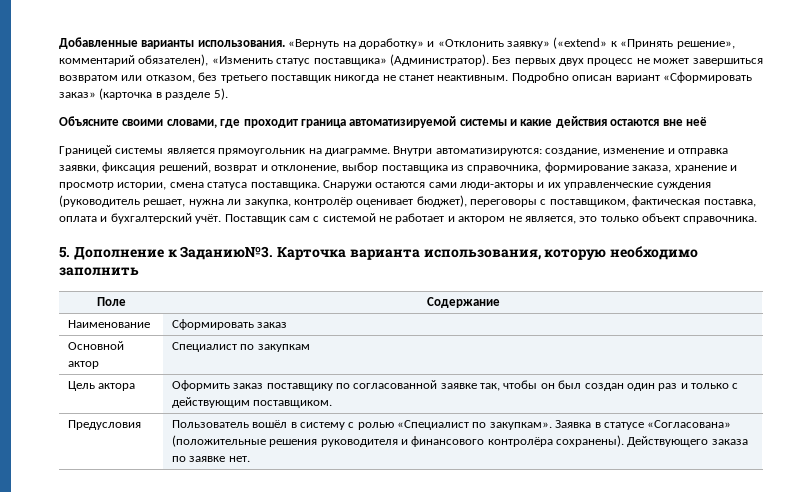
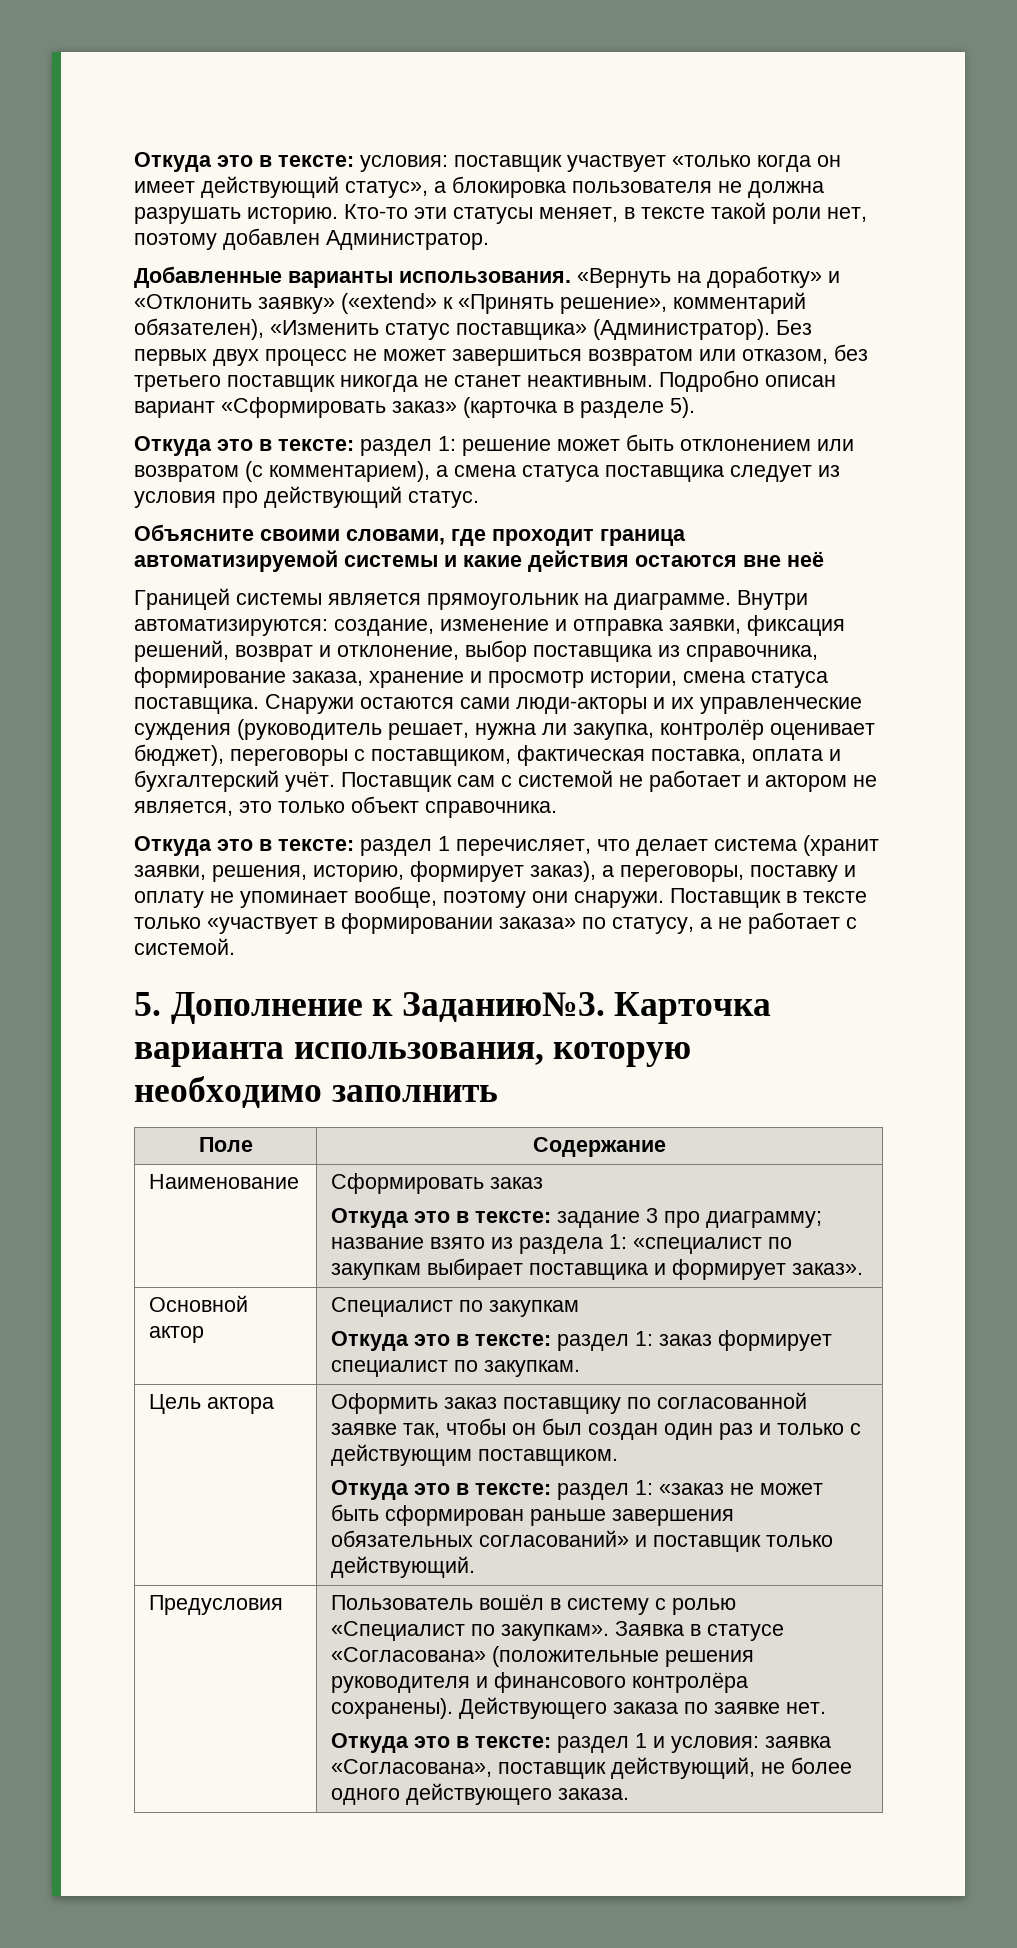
(59, 43) none -> [134,152,841,172] [134,176,824,198] [134,202,867,224] [134,228,489,250] Откуда это в тексте: условия: поставщик участвует «только когда он имеет действующий статус», а блокировка пользователя не должна разрушать историю. Кто-то эти статусы меняет, в тексте такой роли нет, поэтому добавлен Администратор. //
(228, 94) none -> [134,434,854,456] [134,461,840,482] [134,486,479,508] // Откуда это в тексте: раздел 1: решение может быть отклонением или возвратом (с комментарием), а смена статуса поставщика следует из условия про действующий статус.
(758, 220) none -> [134,835,879,856] [134,861,856,882] [134,886,867,908] [134,912,857,934] [134,938,235,955] // Откуда это в тексте: раздел 1 перечисляет, что делает система (хранит заявки, решения, историю, формирует заказ), а переговоры, поставку и оплату не упоминает вообще, поэтому они снаружи. Поставщик в тексте только «участвует в формировании заказа» по статусу, а не работает с системой.
(288, 325) none -> [330,1208,822,1228] [330,1234,792,1254] [330,1258,863,1280] // Откуда это в тексте: задание 3 про диаграмму; название взято из раздела 1: «специалист по закупкам выбирает поставщика и формирует заказ».
(310, 348) none -> [330,1330,832,1351] [330,1360,580,1377] // Откуда это в тексте: раздел 1: заказ формирует специалист по закупкам.
(333, 404) none -> [330,1480,823,1500] [330,1504,734,1526] [330,1530,833,1552] [330,1556,475,1578] // Откуда это в тексте: раздел 1: «заказ не может быть сформирован раньше завершения обязательных согласований» и поставщик только действующий.
(250, 459) none -> [330,1733,831,1753] [330,1757,852,1779] [330,1783,629,1805] // Откуда это в тексте: раздел 1 и условия: заявка «Согласована», поставщик действующий, не более одного действующего заказа.

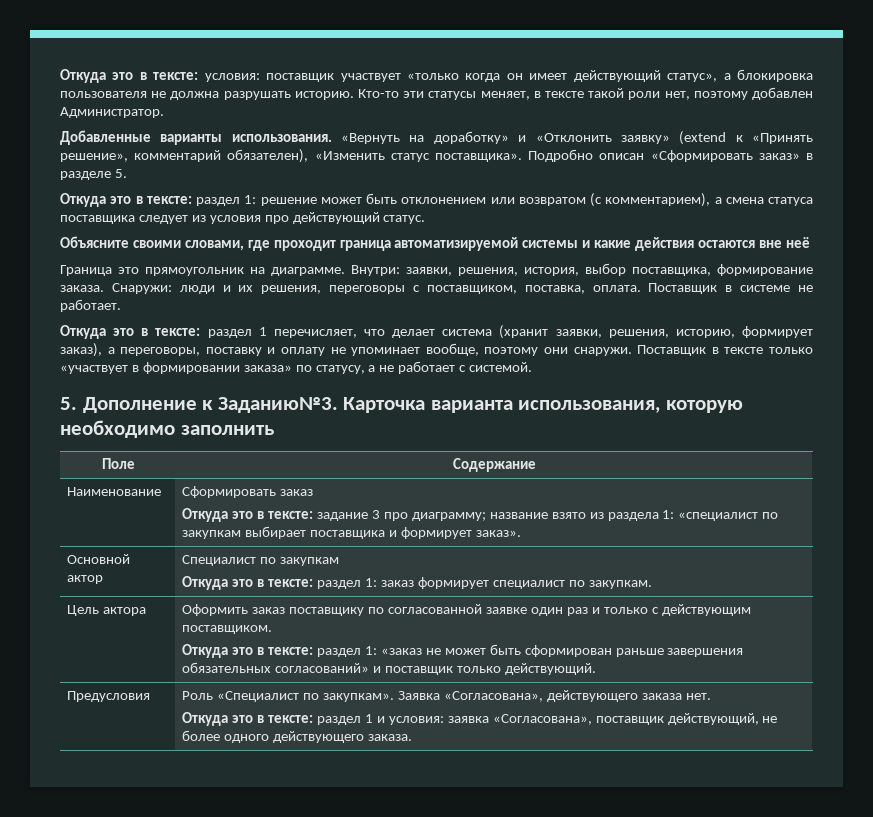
[341,293,437,314] («extend» -> [679,131,727,145] (extend
[456,319,812,340] [134,344,868,366] [134,375,653,392] поставщика» (Администратор). Без первых двух процесс не может завершиться возвратом или отказом, без третьего поставщик никогда не станет неактивным. -> [434,153,522,162] поставщика».
[134,401,215,418] вариант -> (645, 156) none
[463,397,557,418] (карточка -> (800, 156) none
[670,397,695,418] 5). -> [114,169,127,178] 5.
[134,588,808,610] [134,615,845,636] [134,640,818,662] [134,667,828,688] [134,694,862,714] [134,719,875,740] [134,744,841,766] [134,770,877,792] [134,796,557,818] Границей системы является прямоугольник на диаграмме. Внутри автоматизируются: создание, изменение и отправка заявки, фиксация решений, возврат и отклонение, выбор поставщика из справочника, формирование заказа, хранение и просмотр истории, смена статуса поставщика. Снаружи остаются сами люди-акторы и их управленческие суждения (руководитель решает, нужна ли закупка, контролёр оценивает бюджет), переговоры с поставщиком, фактическая поставка, оплата и бухгалтерский учёт. Поставщик сам с системой не работает и актором не является, это только объект справочника. -> [60,263,813,276] [60,283,814,294] [60,299,121,312] Граница это прямоугольник на диаграмме. Внутри: заявки, решения, история, выбор поставщика, формирование заказа. Снаружи: люди и их решения, переговоры с поставщиком, поставка, оплата. Поставщик в системе не работает.
[402,1418,658,1440] так, чтобы он был создан -> (528, 610) none
[330,1594,736,1615] [330,1621,784,1641] [330,1646,754,1667] [330,1672,748,1693] [330,1697,780,1719] Пользователь вошёл в систему с ролью «Специалист по закупкам». Заявка в статусе «Согласована» (положительные решения руководителя и финансового контролёра сохранены). Действующего заказа по заявке -> [182,690,682,702] Роль «Специалист по закупкам». Заявка «Согласована», действующего заказа

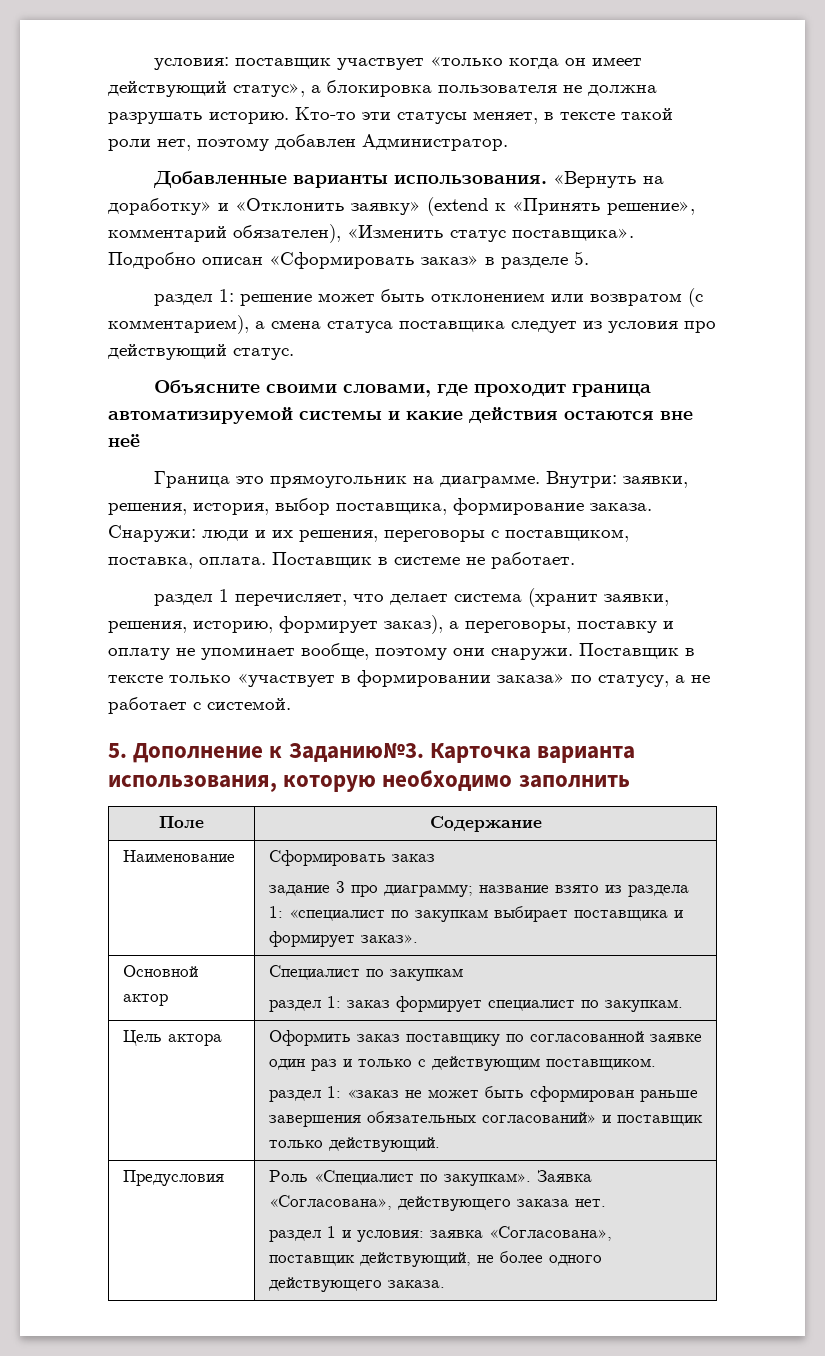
[60,69,199,83] Откуда это в тексте: -> (154, 63) none
[60,193,192,207] Откуда это в тексте: -> (589, 258) none
[60,325,201,339] Откуда это в тексте: -> (575, 560) none
[182,508,314,522] Откуда это в тексте: -> (435, 858) none
[182,576,314,590] Откуда это в тексте: -> (463, 974) none
[182,644,314,658] Откуда это в тексте: -> (656, 1064) none
[182,712,314,726] Откуда это в тексте: -> (606, 1203) none

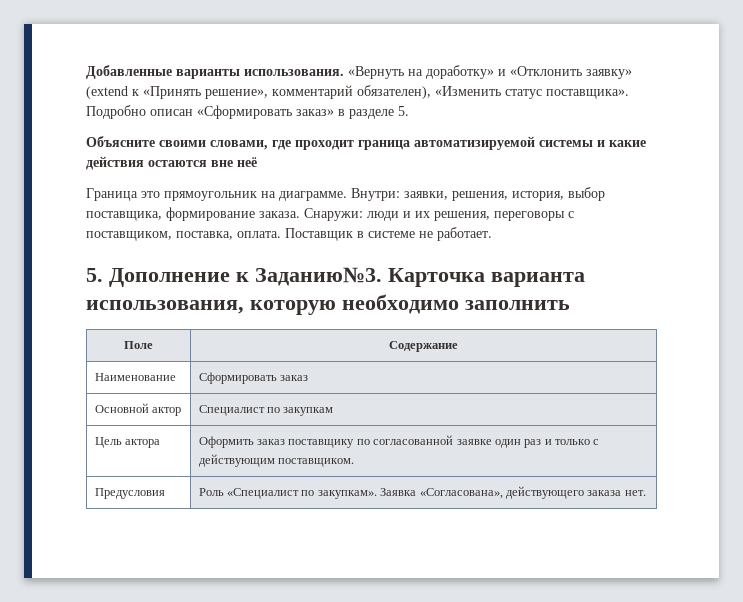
[154,56,643,70] [108,80,657,97] [108,107,673,124] [108,134,508,151] условия: поставщик участвует «только когда он имеет действующий статус», а блокировка пользователя не должна разрушать историю. Кто-то эти статусы меняет, в тексте такой роли нет, поэтому добавлен Администратор. // -> (86, 72) none
[154,288,704,307] [108,315,716,334] [108,344,294,360] // раздел 1: решение может быть отклонением или возвратом (с комментарием), а смена статуса поставщика следует из условия про действующий статус. -> (409, 111) none
[154,588,670,607] [108,615,674,634] [108,643,695,660] [108,670,710,687] [108,697,291,714] // раздел 1 перечисляет, что делает система (хранит заявки, решения, историю, формирует заказ), а переговоры, поставку и оплату не упоминает вообще, поэтому они снаружи. Поставщик в тексте только «участвует в формировании заказа» по статусу, а не работает с системой. -> (492, 234) none
[268,881,689,897] [268,906,683,922] [268,931,418,947] // задание 3 про диаграмму; название взято из раздела 1: «специалист по закупкам выбирает поставщика и формирует заказ». -> (309, 378) none
[268,996,683,1012] // раздел 1: заказ формирует специалист по закупкам. -> (334, 411) none
[268,1086,698,1102] [268,1111,703,1127] [268,1137,440,1152] // раздел 1: «заказ не может быть сформирован раньше завершения обязательных согласований» и поставщик только действующий. -> (355, 462) none
[268,1226,612,1242] [268,1251,602,1267] [268,1277,445,1292] // раздел 1 и условия: заявка «Согласована», поставщик действующий, не более одного действующего заказа. -> (646, 493) none

